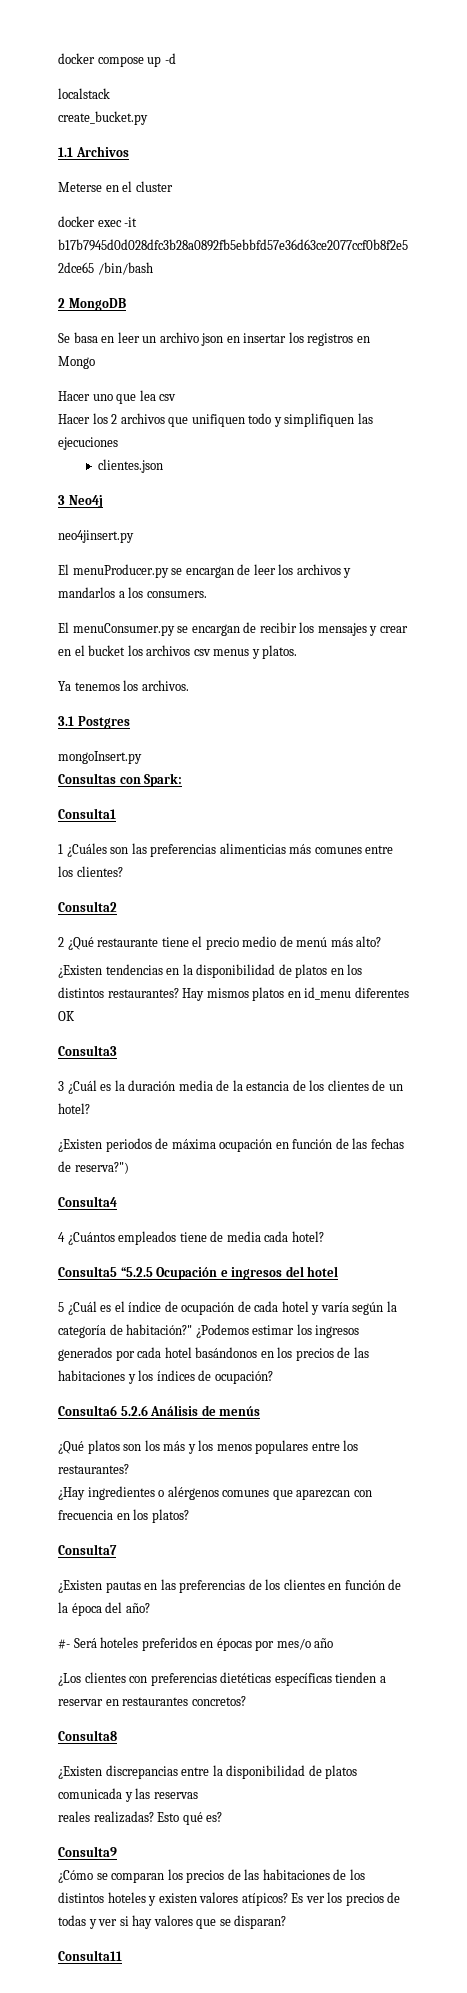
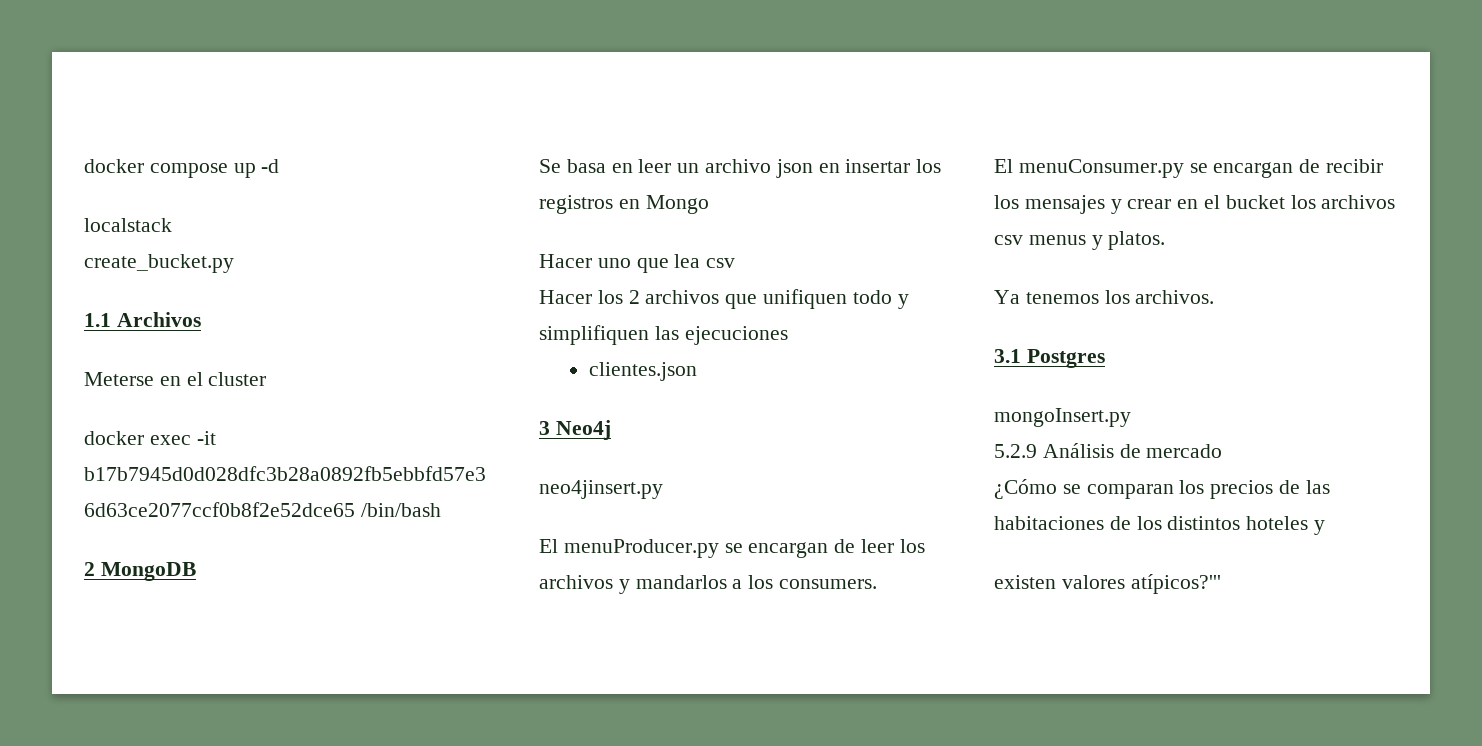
[58,773,183,787] [58,808,116,819] [58,843,394,857] [58,866,123,877] [58,901,117,912] [58,936,382,950] [58,964,363,978] [58,987,409,1001] [58,1011,75,1021] [58,1045,117,1056] [58,1080,403,1094] [58,1103,90,1114] [58,1138,404,1152] [58,1161,129,1174] [58,1196,117,1207] [58,1231,324,1245] [58,1266,339,1280] [58,1301,397,1315] [58,1324,360,1338] [58,1347,369,1361] [58,1370,273,1384] [58,1405,261,1416] [58,1440,359,1454] [58,1464,129,1474] [58,1486,372,1500] [58,1509,189,1523] [58,1544,117,1555] [58,1579,402,1593] [58,1602,150,1616] [58,1637,334,1651] [58,1672,386,1686] [58,1696,246,1706] [58,1730,117,1741] [58,1765,358,1779] [58,1788,198,1802] [58,1811,223,1825] [58,1846,117,1857] Consultas con Spark: // Consulta1 // 1 ¿Cuáles son las preferencias alimenticias más comunes entre los clientes? // Consulta2 // 2 ¿Qué restaurante tiene el precio medio de menú más alto? // ¿Existen tendencias en la disponibilidad de platos en los distintos restaurantes? Hay mismos platos en id_menu diferentes OK // Consulta3 // 3 ¿Cuál es la duración media de la estancia de los clientes de un hotel? // ¿Existen periodos de máxima ocupación en función de las fechas de reserva?") // Consulta4 // 4 ¿Cuántos empleados tiene de media cada hotel? // Consulta5 “5.2.5 Ocupación e ingresos del hotel // 5 ¿Cuál es el índice de ocupación de cada hotel y varía según la categoría de habitación?" ¿Podemos estimar los ingresos generados por cada hotel basándonos en los precios de las habitaciones y los índices de ocupación? // Consulta6 5.2.6 Análisis de menús // ¿Qué platos son los más y los menos populares entre los restaurantes? // ¿Hay ingredientes o alérgenos comunes que aparezcan con frecuencia en los platos? // Consulta7 // ¿Existen pautas en las preferencias de los clientes en función de la época del año? // #- Será hoteles preferidos en épocas por mes/o año // ¿Los clientes con preferencias dietéticas específicas tienden a reservar en restaurantes concretos? // Consulta8 // ¿Existen discrepancias entre la disponibilidad de platos comunicada y las reservas // reales realizadas? Esto qué es? // Consulta9 -> [994,443,1223,458] 5.2.9 Análisis de mercado
(157, 1901) none -> (1326, 527) //
[241,1892,401,1906] [58,1915,287,1929] [58,1950,122,1961] atípicos? Es ver los precios de todas y ver si hay valores que se disparan? // Consulta11 -> [1130,574,1221,594] atípicos?'''

